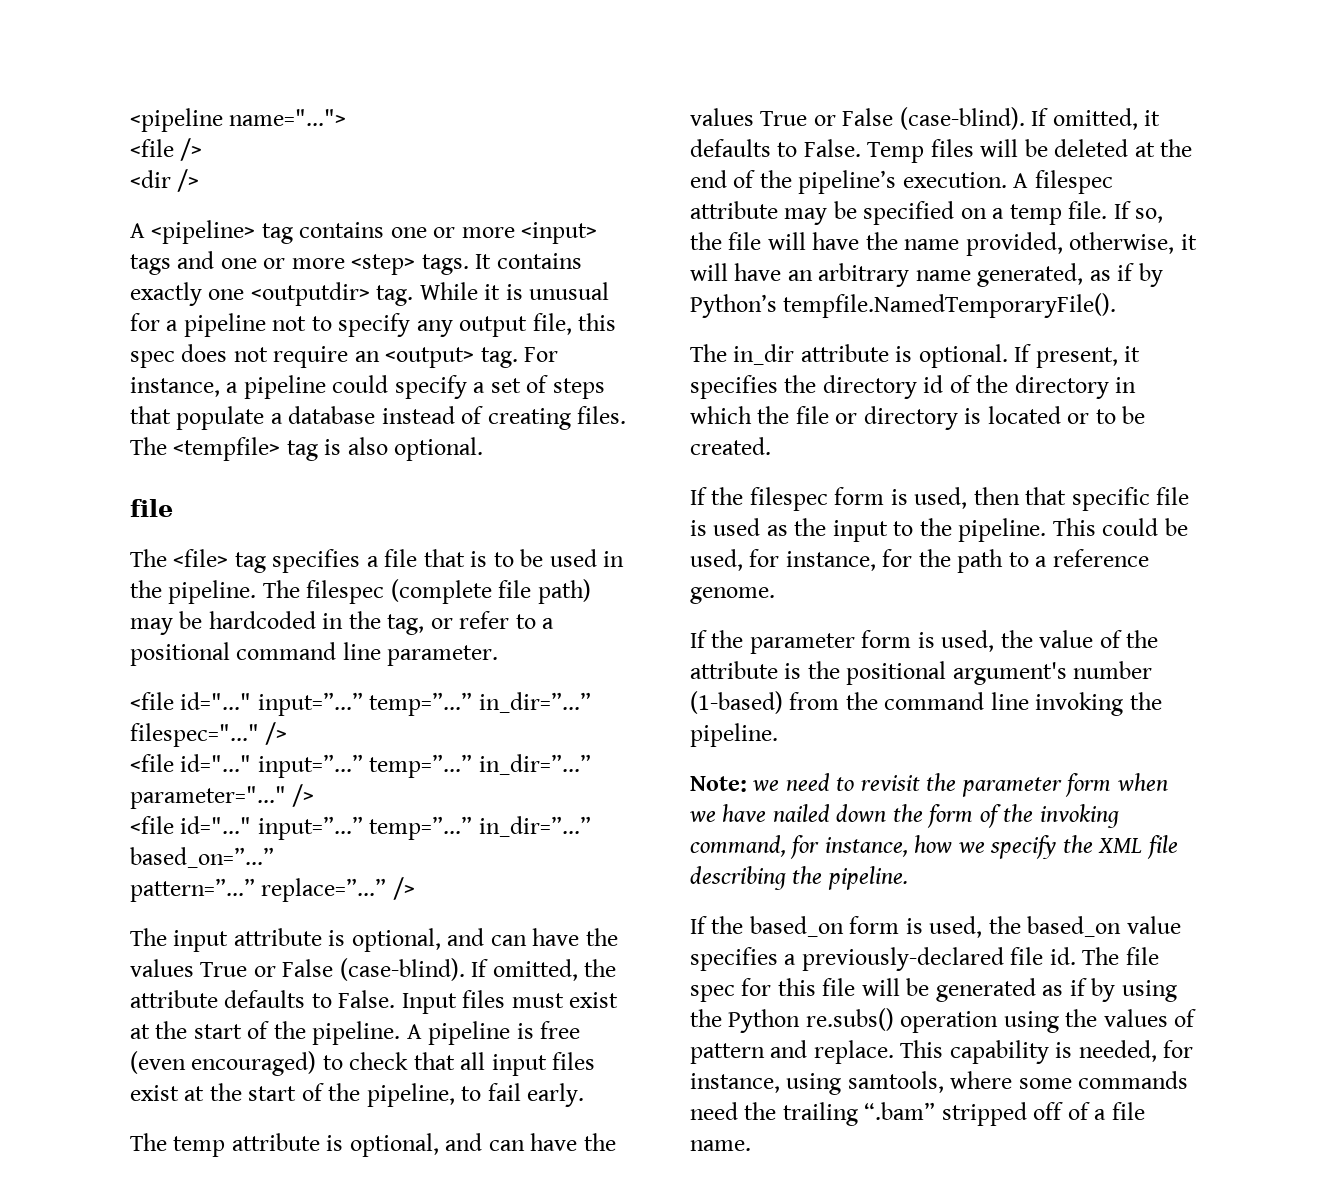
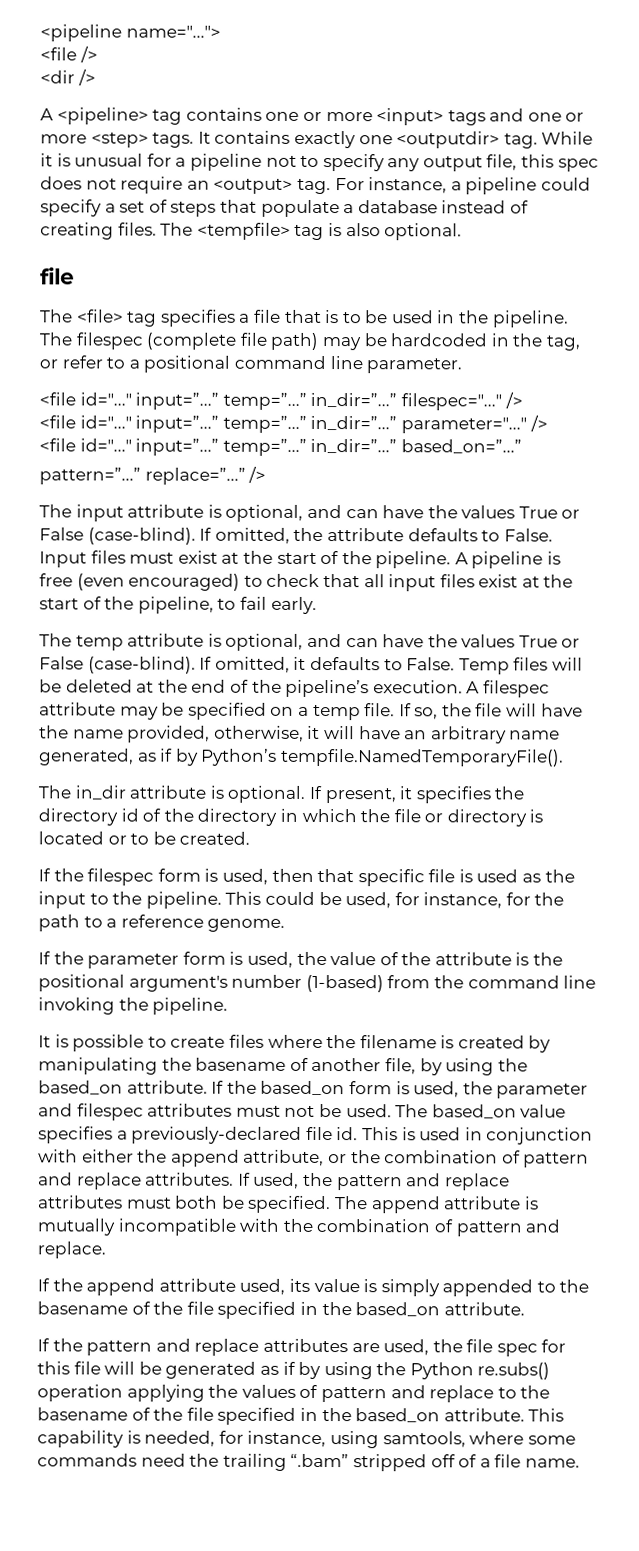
[690,773,1168,797] [689,804,1119,828] [690,835,1178,859] [690,866,908,890] Note: we need to revisit the parameter form when we have nailed down the form of the invoking command, for instance, how we specify the XML file describing the pipeline. // -> [38,1034,552,1053] [38,1057,528,1076] [38,1080,208,1095] It is possible to create files where the filename is created by manipulating the basename of another file, by using the based_on attribute.
(1021, 925) none -> [496,1083,589,1099] [38,1103,429,1121] parameter and filespec attributes must not be used. The
[1082,947,1120,965] The -> [361,1127,594,1145] [38,1149,590,1168] [38,1172,510,1191] [38,1195,539,1214] [37,1218,561,1237] [37,1241,106,1259] [37,1278,590,1297] [37,1301,525,1319] [37,1338,463,1356] This is used in conjunction with either the append attribute, or the combination of pattern and replace attributes. If used, the pattern and replace attributes must both be specified. The append attribute is mutually incompatible with the combination of pattern and replace. // If the append attribute used, its value is simply appended to the basename of the file specified in the based_on attribute. // If the pattern and replace attributes are used, the
[1003,1011,1059,1033] using -> [126,1384,205,1402] applying
[813,1040,894,1064] replace. -> [429,1385,551,1403] [37,1407,525,1425] replace to the basename of the file specified in the based_on attribute.

